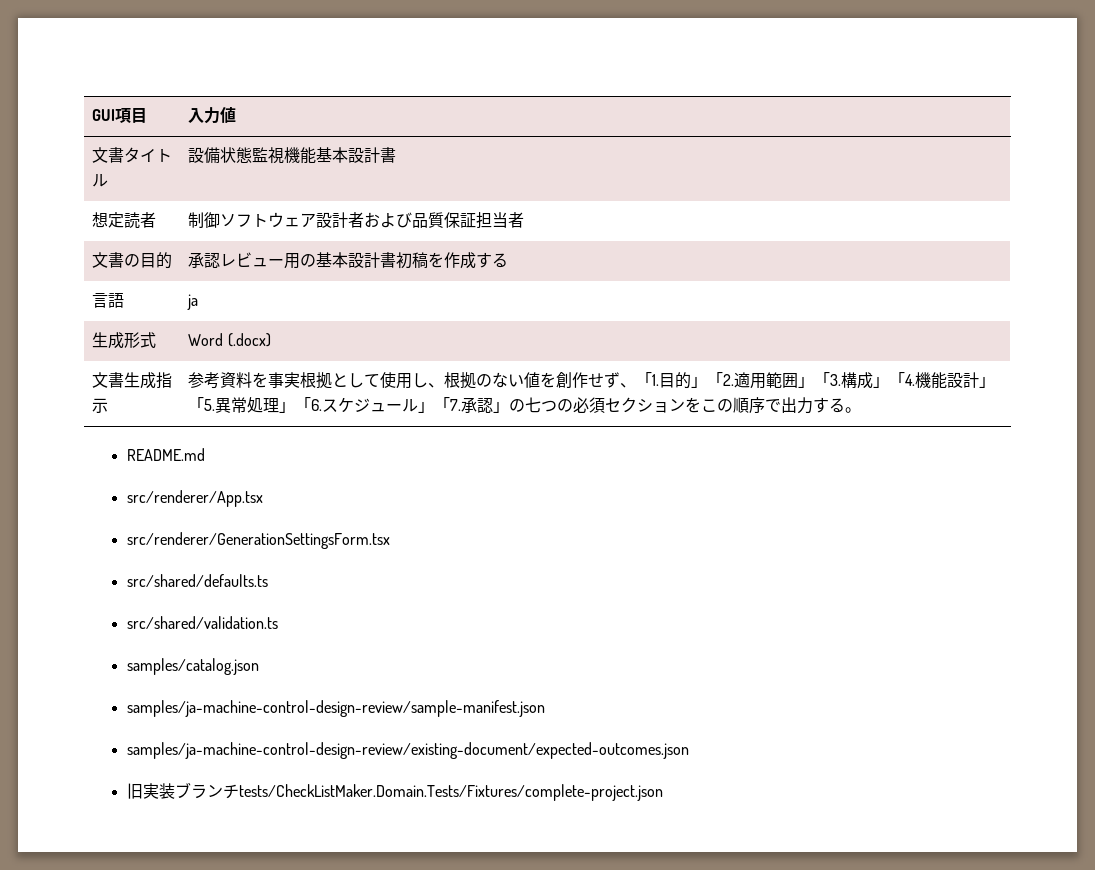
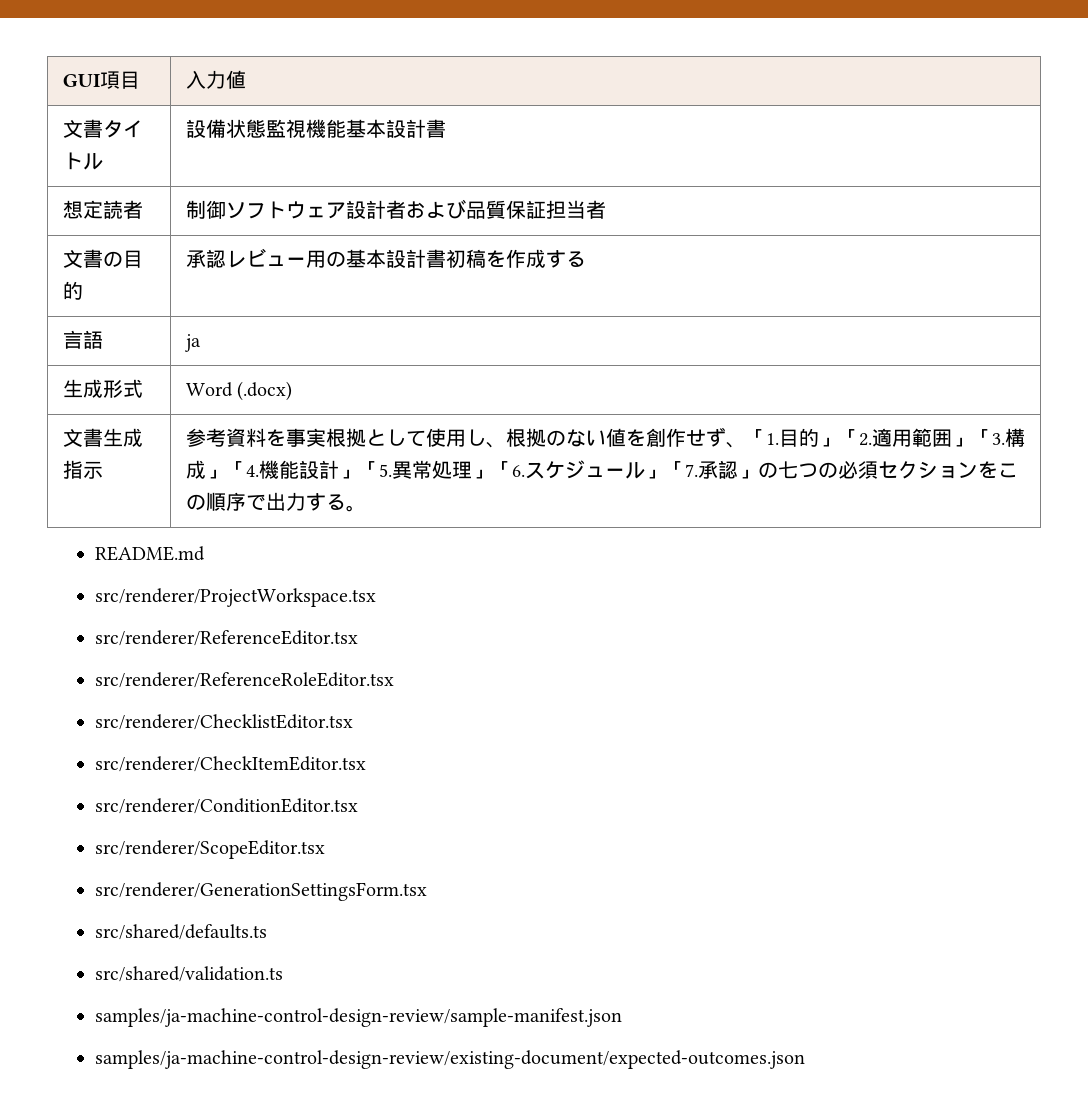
[126,490,263,507] src/renderer/App.tsx -> [95,588,377,607] [95,630,359,646] [95,672,395,688] [95,714,354,730] [95,756,367,772] [95,798,359,814] [95,840,326,859] src/renderer/ProjectWorkspace.tsx // src/renderer/ReferenceEditor.tsx // src/renderer/ReferenceRoleEditor.tsx // src/renderer/ChecklistEditor.tsx // src/renderer/CheckItemEditor.tsx // src/renderer/ConditionEditor.tsx // src/renderer/ScopeEditor.tsx
[126,658,259,675] // samples/catalog.json -> (284, 974) none
[126,782,663,801] // 旧実装ブランチtests/CheckListMaker.Domain.Tests/Fixtures/complete-project.json -> (806, 1059) none

